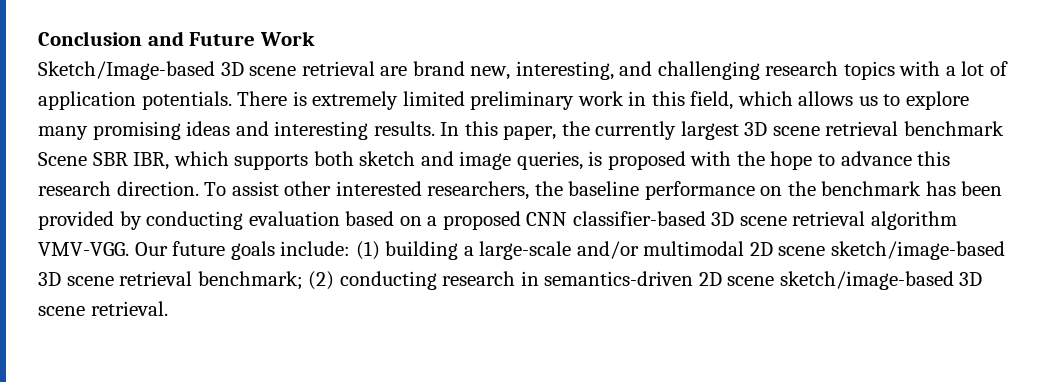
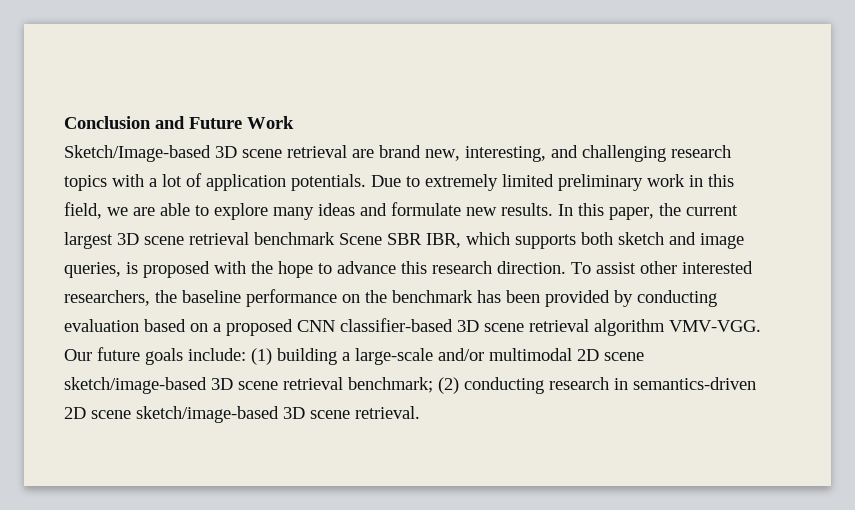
[237,91,307,106] There is -> [371,175,420,187] Due to
[737,91,878,106] which allows us -> [107,203,190,216] we are able
[92,121,181,140] promising -> (314, 213) none
[274,121,369,140] interesting -> [391,202,497,216] formulate new
[595,121,677,140] currently -> [686,205,738,216] current

